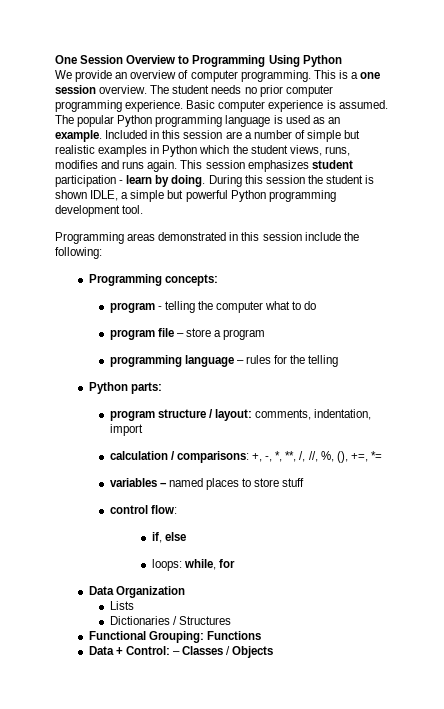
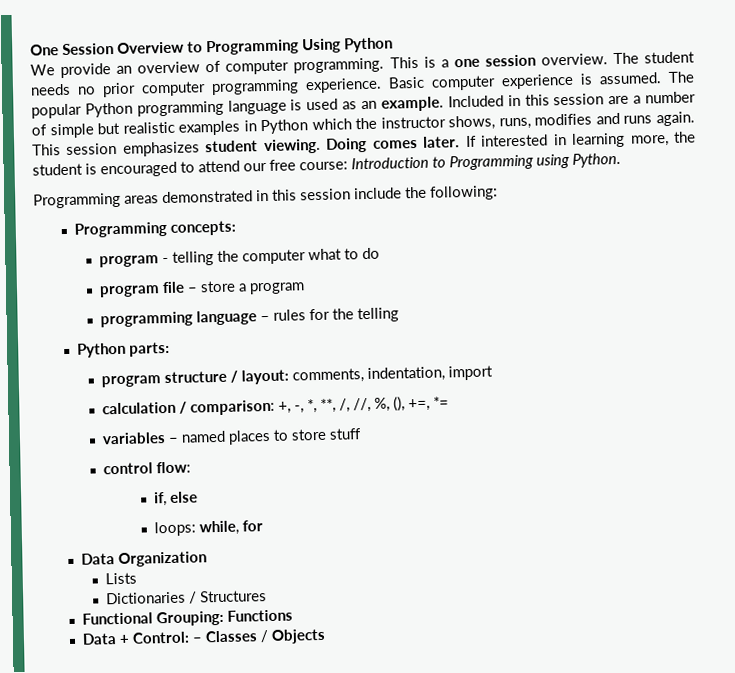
[250,145,322,156] student views, -> [380,115,496,131] instructor shows,
[55,175,375,187] [55,190,336,202] [55,205,144,217] participation - learn by doing. During this session the student is shown IDLE, a simple but powerful Python programming development tool. -> [263,131,696,155] [32,152,621,178] viewing. Doing comes later. If interested in learning more, the student is encouraged to attend our free course: Introduction to Programming using Python.
[176,451,249,463] comparisons: -> [190,399,276,416] comparison:

